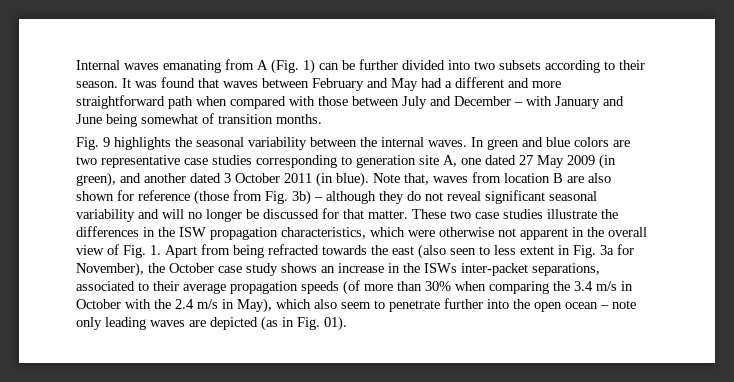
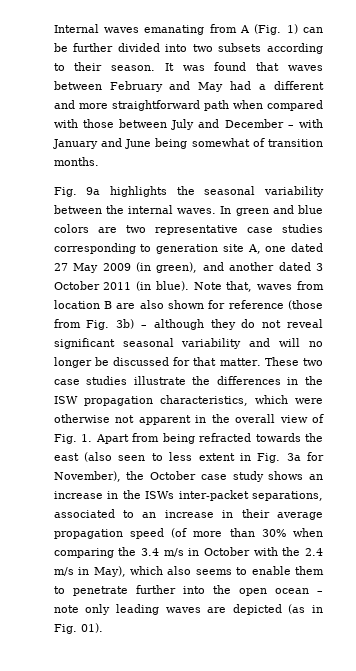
[103,137,111,147] 9 -> [86,187,101,195] 9a
(150, 286) none -> [142,510,234,518] an increase in
[301,281,340,294] speeds -> [129,528,164,539] speed
[341,302,372,309] seem -> [195,566,324,575] seems to enable them

